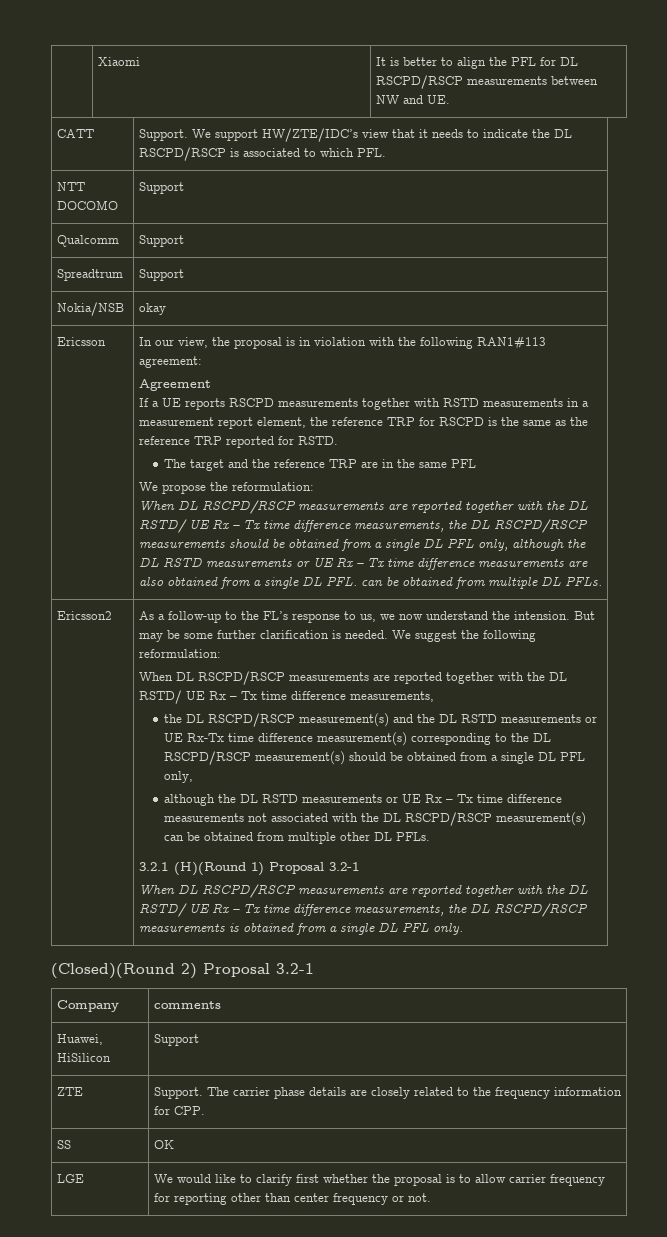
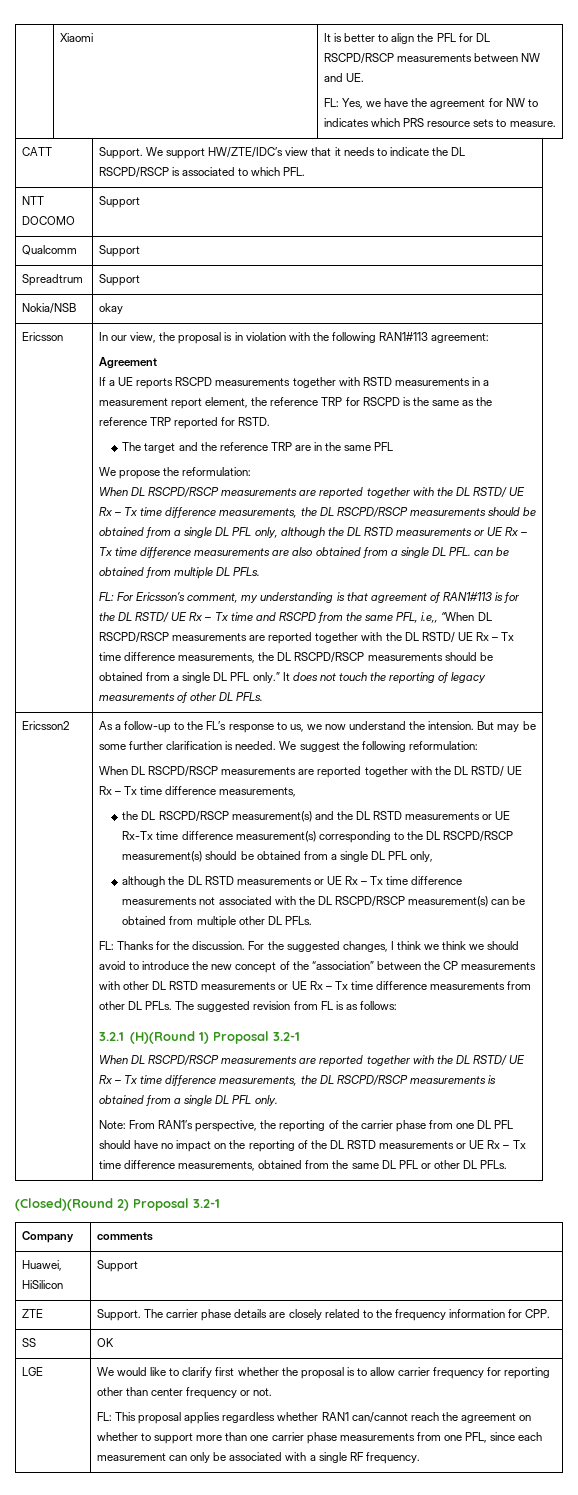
(450, 99) none -> [323,98,538,109] [323,118,556,127] // FL: Yes, we have the agreement for NW to indicates which PRS resource sets to measure.
(602, 581) none -> [98,592,520,603] [98,612,492,623] [98,632,515,644] [98,652,493,663] [98,672,487,684] [98,692,264,703] // FL: For Ericsson’s comment, my understanding is that agreement of RAN1#113 is for the DL RSTD/ UE Rx – Tx time and RSCPD from the same PFL, i.e,, “When DL RSCPD/RSCP measurements are reported together with the DL RSTD/ UE Rx – Tx time difference measurements, the DL RSCPD/RSCP measurements should be obtained from a single DL PFL only.” It does not touch the reporting of legacy measurements of other DL PFLs.
(431, 836) none -> [98,941,520,952] [98,961,537,973] [98,981,532,990] [98,1001,397,1012] // FL: Thanks for the discussion. For the suggested changes, I think we think we should avoid to introduce the new concept of the “association” between the CP measurements with other DL RSTD measurements or UE Rx – Tx time difference measurements from other DL PFLs. The suggested revision from FL is as follows:
(463, 929) none -> [98,1120,514,1132] [98,1140,526,1152] [98,1160,508,1171] // Note: From RAN1’s perspective, the reporting of the carrier phase from one DL PFL should have no impact on the reporting of the DL RSTD measurements or UE Rx – Tx time difference measurements, obtained from the same DL PFL or other DL PFLs.
(431, 1197) none -> [96,1412,532,1424] [96,1432,543,1444] [96,1452,420,1464] // FL: This proposal applies regardless whether RAN1 can/cannot reach the agreement on whether to support more than one carrier phase measurements from one PFL, since each measurement can only be associated with a single RF frequency.

